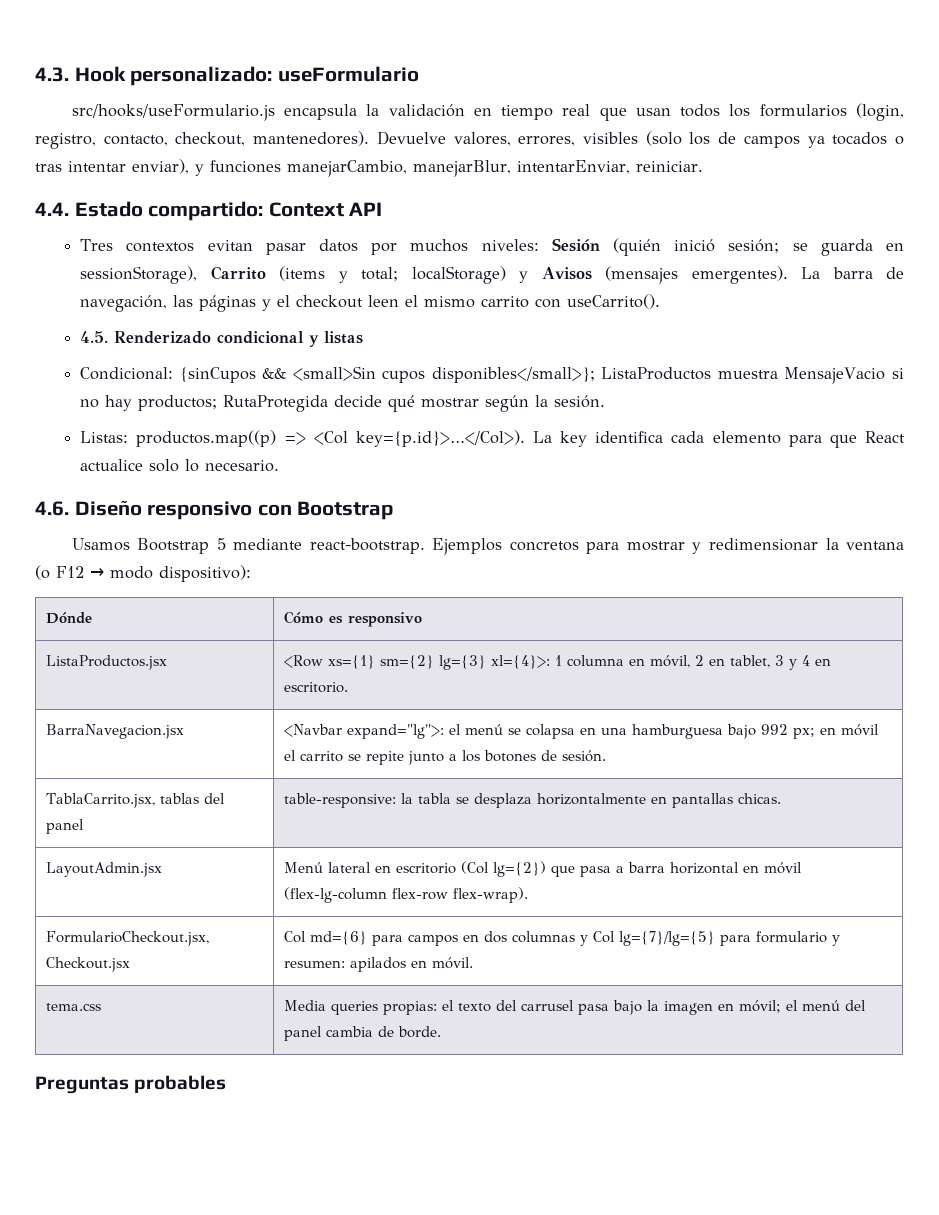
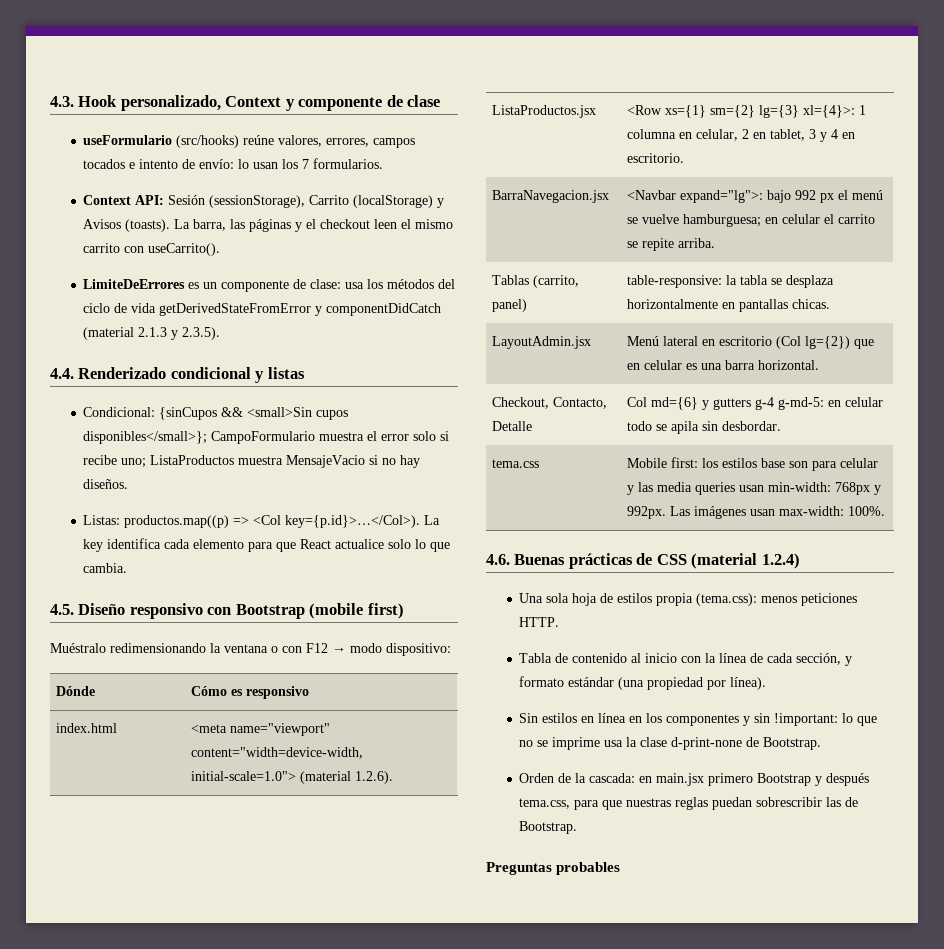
[130,66,419,86] [71,103,904,121] [35,131,904,149] [35,159,703,177] [35,201,383,221] [80,238,904,256] [80,266,904,284] [80,295,168,312] personalizado: useFormulario // src/hooks/useFormulario.js encapsula la validación en tiempo real que usan todos los formularios (login, registro, contacto, checkout, mantenedores). Devuelve valores, errores, visibles (solo los de campos ya tocados o tras intentar enviar), y funciones manejarCambio, manejarBlur, intentarEnviar, reiniciar. // 4.4. Estado compartido: Context API // Tres contextos evitan pasar datos por muchos niveles: Sesión (quién inició sesión; se guarda en sessionStorage), Carrito (items y total; localStorage) y Avisos (mensajes emergentes). La barra de navegación, -> [120,95,441,111] [83,135,416,148] [83,158,384,169] [83,195,445,208] [83,219,227,232] personalizado, Context y componente de clase // useFormulario (src/hooks) reúne valores, errores, campos tocados e intento de envío: lo usan los 7 formularios. // Context API: Sesión (sessionStorage), Carrito (localStorage) y Avisos (toasts). La barra,
[80,331,109,343] 4.5. -> [83,279,456,292] [83,303,442,316] [83,327,221,340] [50,368,74,379] LimiteDeErrores es un componente de clase: usa los métodos del ciclo de vida getDerivedStateFromError y componentDidCatch (material 2.1.3 y 2.3.5). // 4.4.
(595, 375) none -> [211,431,450,444] [83,455,147,468] CampoFormulario muestra el error solo si recibe uno;
[138,395,606,412] productos; RutaProtegida decide qué mostrar según la sesión. -> [83,479,129,489] diseños.
[205,460,280,472] [35,501,69,516] necesario. // 4.6. -> [430,542,451,552] [83,563,128,573] [50,604,74,615] que cambia. // 4.5.
[71,538,904,555] [35,565,50,580] // Usamos Bootstrap 5 mediante react-bootstrap. Ejemplos concretos para mostrar y redimensionar la ventana (o -> [309,603,404,619] [50,643,302,653] (mobile first) // Muéstralo redimensionando la ventana o con
[159,565,251,582] dispositivo): -> [386,643,451,656] dispositivo:
(423, 619) none -> [55,723,117,733] [190,723,330,736] [190,747,363,759] [190,771,393,784] // index.html | <meta name="viewport" content="width=device-width, initial-scale=1.0"> (material 1.2.6).
[650,655,691,668] móvil, -> [695,129,738,141] celular,
[449,724,880,739] [284,750,607,765] [46,793,226,808] [46,819,85,834] el menú se colapsa en una hamburguesa bajo 992 px; en móvil el carrito se repite junto a los botones de sesión. // TablaCarrito.jsx, tablas del panel -> [766,190,883,203] [626,214,875,227] [626,238,715,251] [491,275,579,288] [491,299,527,312] bajo 992 px el menú se vuelve hamburguesa; en celular el carrito se repite arriba. // Tablas (carrito, panel)
[580,862,803,877] [284,887,529,903] [46,931,210,946] [46,957,131,972] [284,931,841,946] [284,957,474,972] [46,1003,102,1011] [284,1000,867,1015] [284,1026,442,1041] pasa a barra horizontal en móvil (flex-lg-column flex-row flex-wrap). // FormularioCheckout.jsx, Checkout.jsx | Col md={6} para campos en dos columnas y Col lg={7}/lg={5} para formulario y resumen: apilados en móvil. // tema.css | Media queries propias: el texto del carrusel pasa bajo la imagen en móvil; el menú del panel cambia de borde. -> [626,360,819,370] [491,397,607,409] [491,421,532,431] [626,397,883,410] [626,421,781,434] [491,459,539,468] [626,457,878,471] [626,482,881,495] [626,506,885,519] [486,553,800,569] [519,593,858,606] [519,617,560,627] [519,653,853,666] [519,676,767,690] [519,713,878,726] [519,737,822,750] [519,773,870,786] [519,797,859,810] [519,821,578,834] en celular es una barra horizontal. // Checkout, Contacto, Detalle | Col md={6} y gutters g-4 g-md-5: en celular todo se apila sin desbordar. // tema.css | Mobile first: los estilos base son para celular y las media queries usan min-width: 768px y 992px. Las imágenes usan max-width: 100%. // 4.6. Buenas prácticas de CSS (material 1.2.4) // Una sola hoja de estilos propia (tema.css): menos peticiones HTTP. // Tabla de contenido al inicio con la línea de cada sección, y formato estándar (una propiedad por línea). // Sin estilos en línea en los componentes y sin !important: lo que no se imprime usa la clase d-print-none de Bootstrap. // Orden de la cascada: en main.jsx primero Bootstrap y después tema.css, para que nuestras reglas puedan sobrescribir las de Bootstrap.

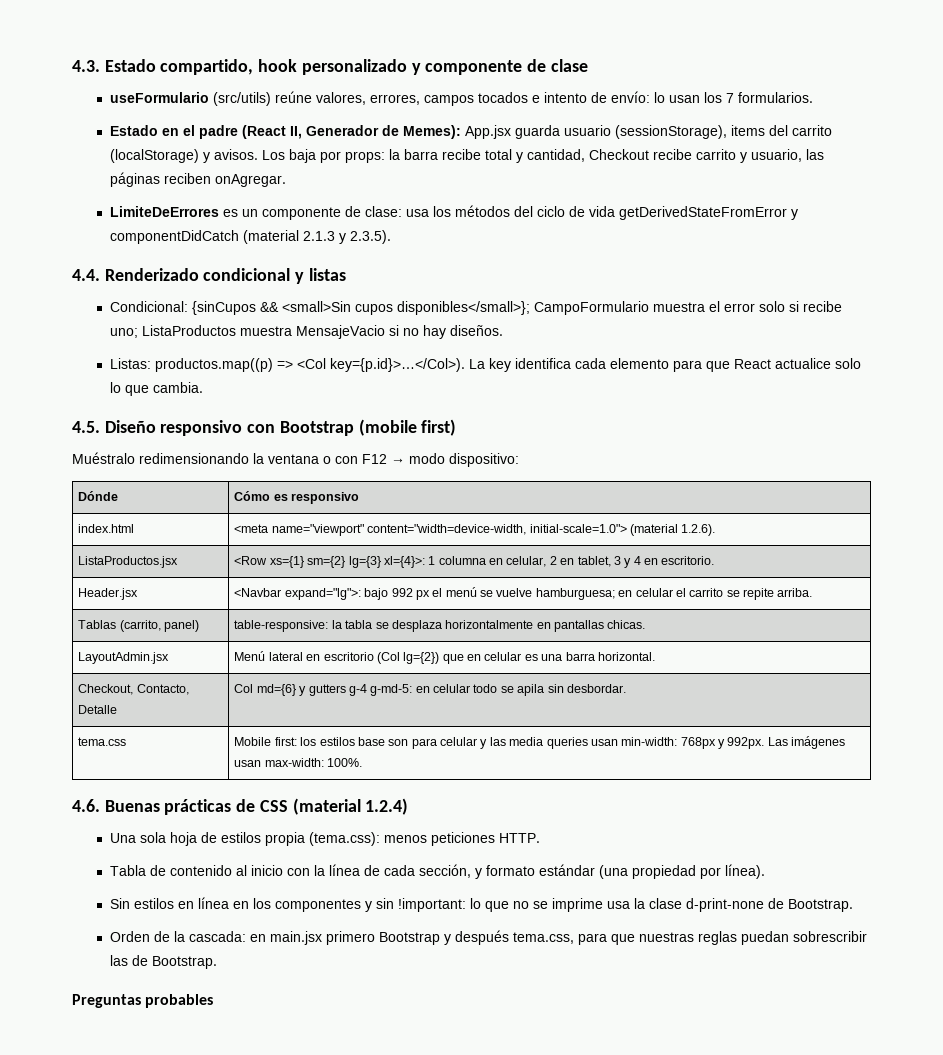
[78,95,282,111] Hook personalizado, Context -> [104,59,407,75] Estado compartido, hook personalizado
[176,135,240,148] (src/hooks) -> [212,92,271,106] (src/utils)
[83,195,445,208] [83,219,454,232] [83,243,221,256] Context API: Sesión (sessionStorage), Carrito (localStorage) y Avisos (toasts). La barra, las páginas y el checkout leen el mismo carrito con useCarrito(). -> [109,125,832,139] [109,149,824,163] [109,172,286,187] Estado en el padre (React II, Generador de Memes): App.jsx guarda usuario (sessionStorage), items del carrito (localStorage) y avisos. Los baja por props: la barra recibe total y cantidad, Checkout recibe carrito y usuario, las páginas reciben onAgregar.
[491,190,609,203] BarraNavegacion.jsx -> [78,588,139,600] Header.jsx

